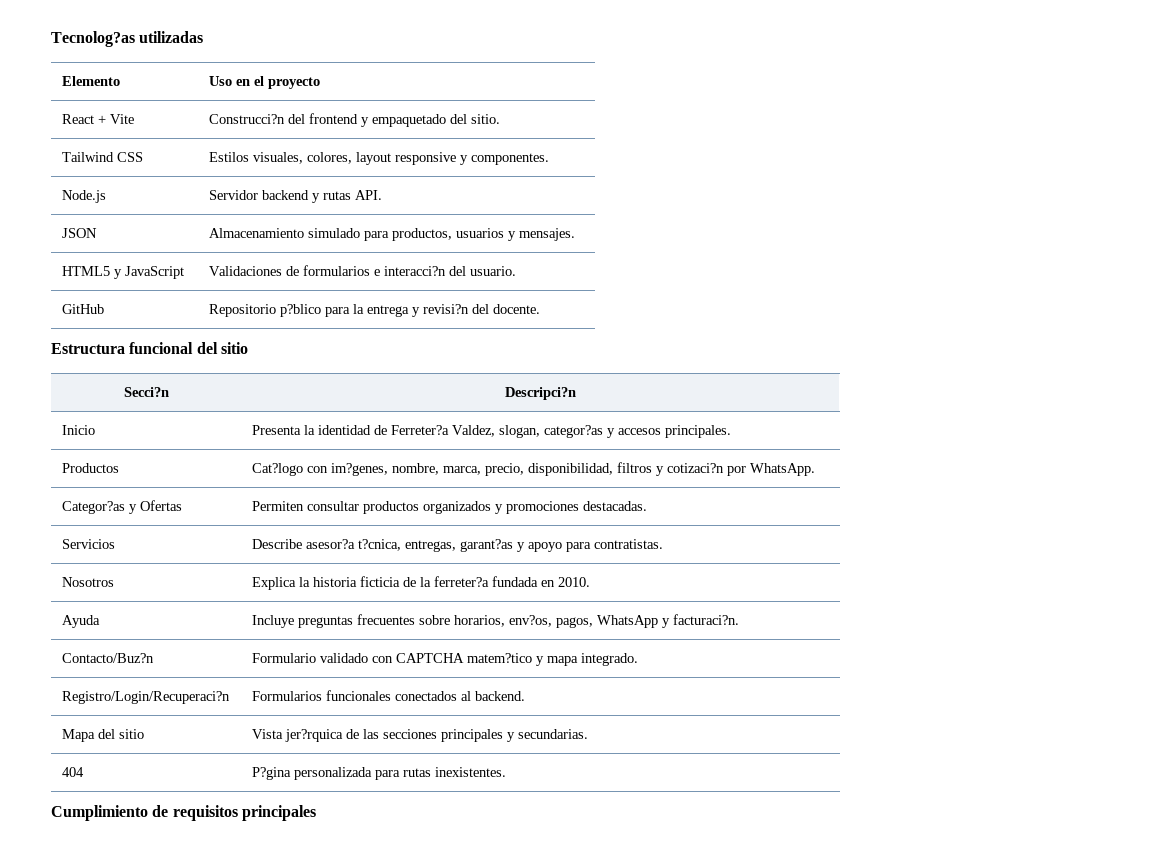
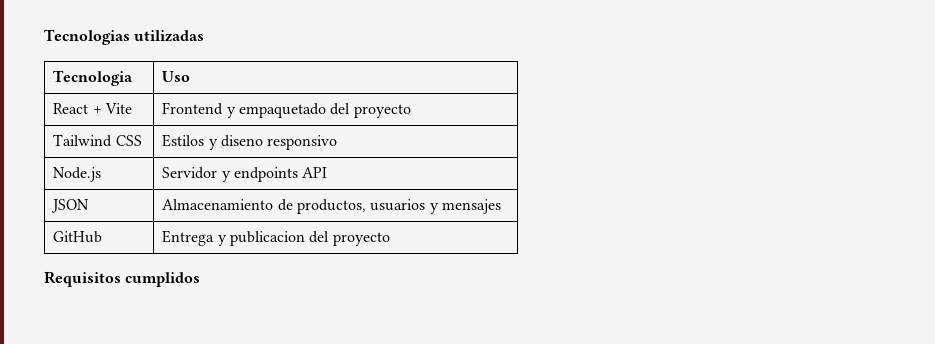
[51,31,135,47] Tecnolog?as -> [44,29,130,45] Tecnologias
[62,76,121,86] Elemento -> [53,70,134,86] Tecnologia
[236,76,321,89] en el proyecto -> (191, 76) none
[209,113,359,124] Construcci?n del frontend -> [162,102,224,115] Frontend
[471,114,501,124] sitio. -> [353,104,411,118] proyecto
[253,152,550,165] [62,190,107,203] [209,190,383,203] visuales, colores, layout responsive y componentes. // Node.js | Servidor backend y rutas API. -> [208,135,338,150] [53,167,102,182] [162,167,328,182] y diseno responsivo // Node.js | Servidor y endpoints API
[308,228,390,241] simulado para -> [277,199,293,211] de
[519,228,576,241] [62,266,185,279] [209,265,517,276] [62,304,105,314] [209,304,541,317] [51,342,248,354] [124,387,169,397] [505,387,576,400] [62,425,96,435] [252,425,732,438] [62,463,120,473] [252,462,816,476] [62,500,183,514] [252,501,648,514] [62,539,116,549] [252,539,664,552] [62,577,115,587] [252,576,591,590] [62,615,101,628] [252,614,740,628] [62,653,155,663] [252,653,639,666] [62,691,231,704] [252,690,526,701] [62,729,145,742] [252,729,589,742] [62,767,85,777] [252,767,507,780] [51,805,316,821] mensajes. // HTML5 y JavaScript | Validaciones de formularios e interacci?n del usuario. // GitHub | Repositorio p?blico para la entrega y revisi?n del docente. // Estructura funcional del sitio // Secci?n | Descripci?n // Inicio | Presenta la identidad de Ferreter?a Valdez, slogan, categor?as y accesos principales. // Productos | Cat?logo con im?genes, nombre, marca, precio, disponibilidad, filtros y cotizaci?n por WhatsApp. // Categor?as y Ofertas | Permiten consultar productos organizados y promociones destacadas. // Servicios | Describe asesor?a t?cnica, entregas, garant?as y apoyo para contratistas. // Nosotros | Explica la historia ficticia de la ferreter?a fundada en 2010. // Ayuda | Incluye preguntas frecuentes sobre horarios, env?os, pagos, WhatsApp y facturaci?n. // Contacto/Buz?n | Formulario validado con CAPTCHA matem?tico y mapa integrado. // Registro/Login/Recuperaci?n | Formularios funcionales conectados al backend. // Mapa del sitio | Vista jer?rquica de las secciones principales y secundarias. // 404 | P?gina personalizada para rutas inexistentes. // Cumplimiento de requisitos principales -> [441,199,501,214] [53,231,103,243] [162,230,390,246] [44,271,201,287] mensajes // GitHub | Entrega y publicacion del proyecto // Requisitos cumplidos

